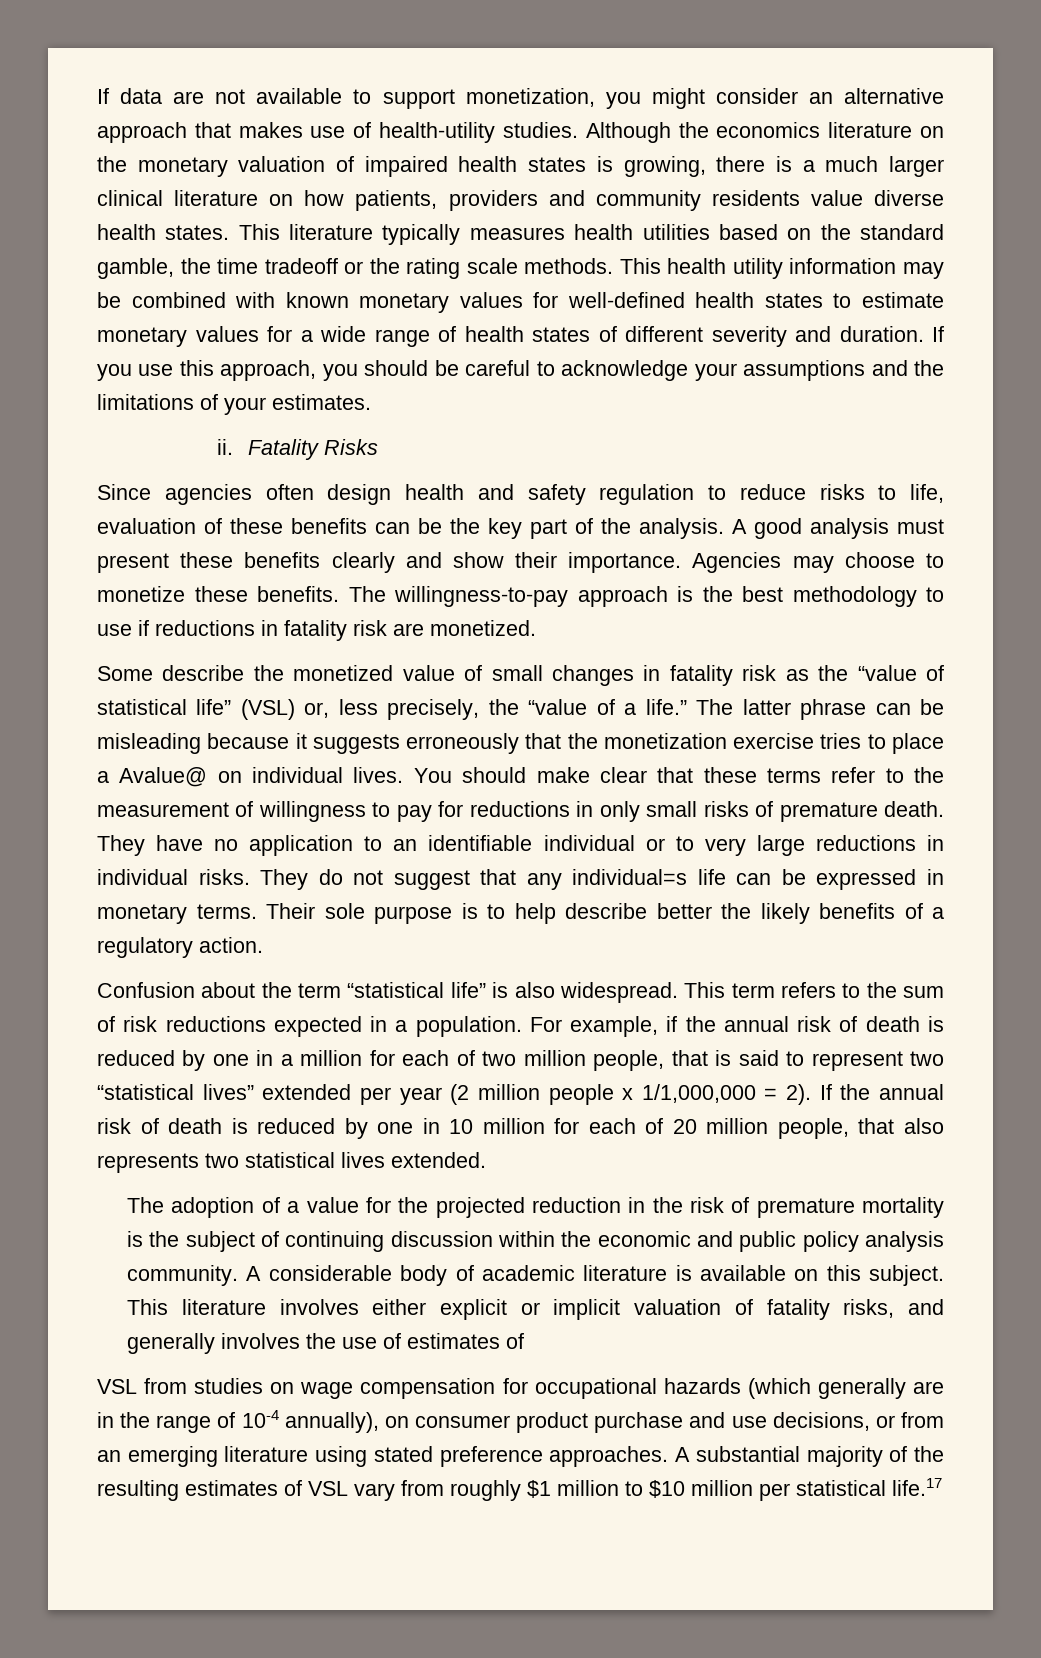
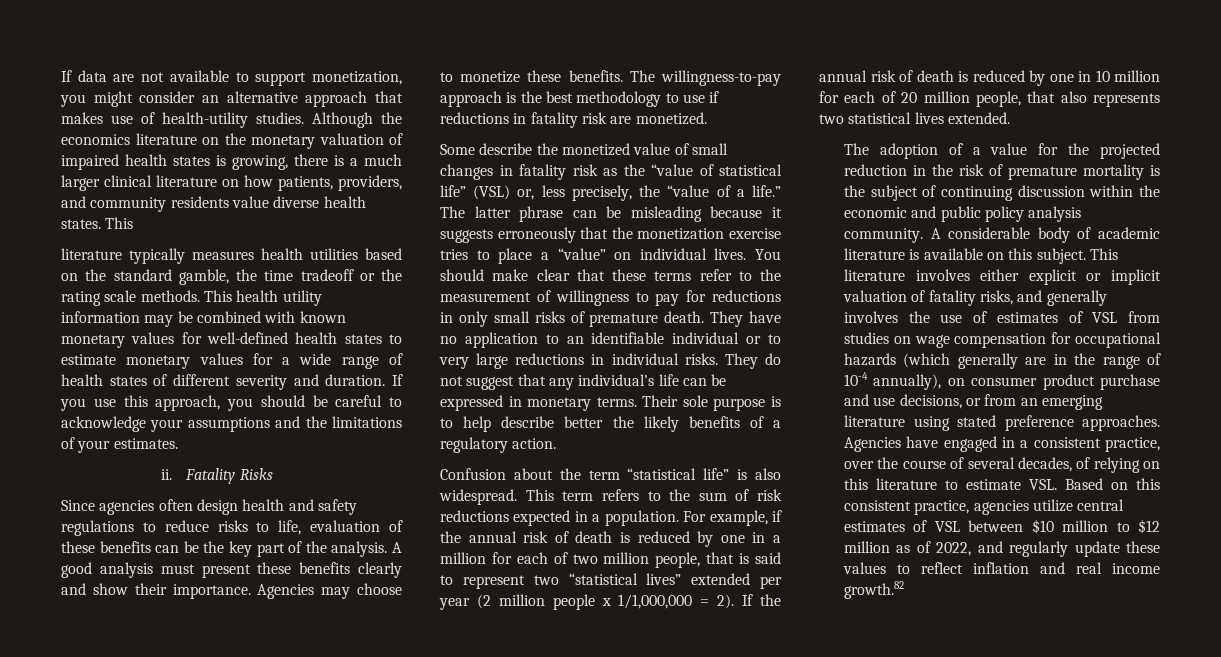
[448,190,538,211] providers -> [338,175,402,191] providers,
(280, 232) none -> (134, 223) //
[599,484,695,505] regulation -> [61,520,134,536] regulations
[119,767,208,787] Avalue@ -> [557,248,606,260] “value”
[572,869,688,885] individual=s -> [578,374,655,386] individual’s
(525, 1341) // -> (1083, 317) none
[675,1446,945,1467] [97,1478,942,1501] A substantial majority of the resulting estimates of VSL vary from roughly $1 million to $10 million per statistical life.17 -> [844,436,1160,452] [844,457,1160,473] [844,478,1160,490] [844,499,1125,515] [844,519,1160,534] [844,541,1160,557] [843,562,1160,574] [844,581,905,599] Agencies have engaged in a consistent practice, over the course of several decades, of relying on this literature to estimate VSL. Based on this consistent practice, agencies utilize central estimates of VSL between $10 million to $12 million as of 2022, and regularly update these values to reflect inflation and real income growth.82

